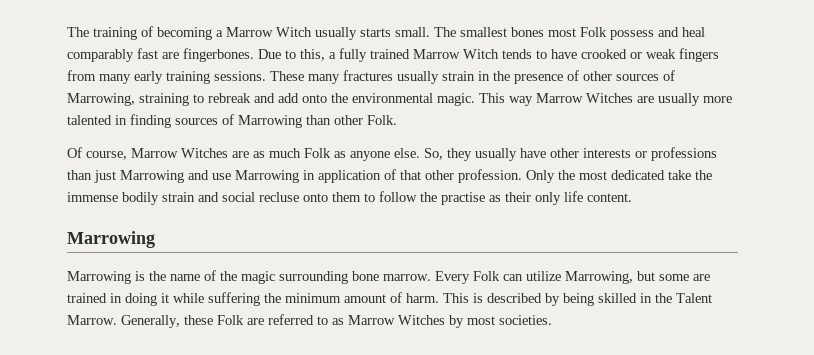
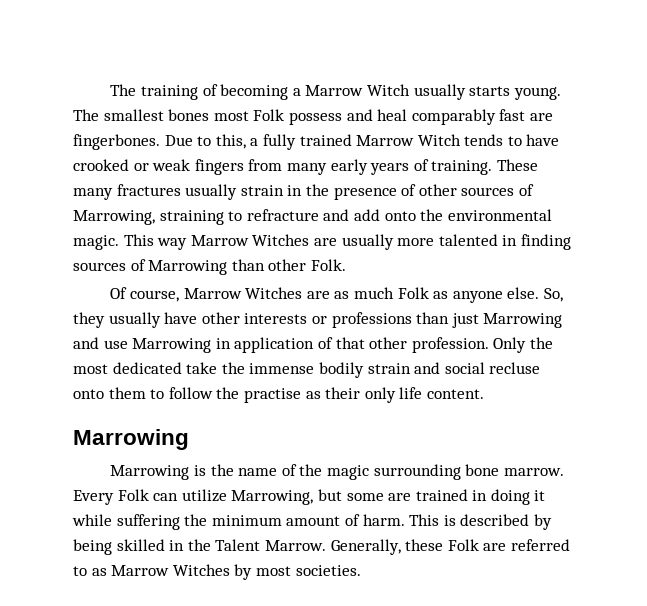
[395,27,430,37] small. -> [513,87,561,100] young.
[166,71,266,84] training sessions. -> [370,159,493,175] years of training.
[208,93,251,103] rebreak -> [246,209,319,221] refracture

